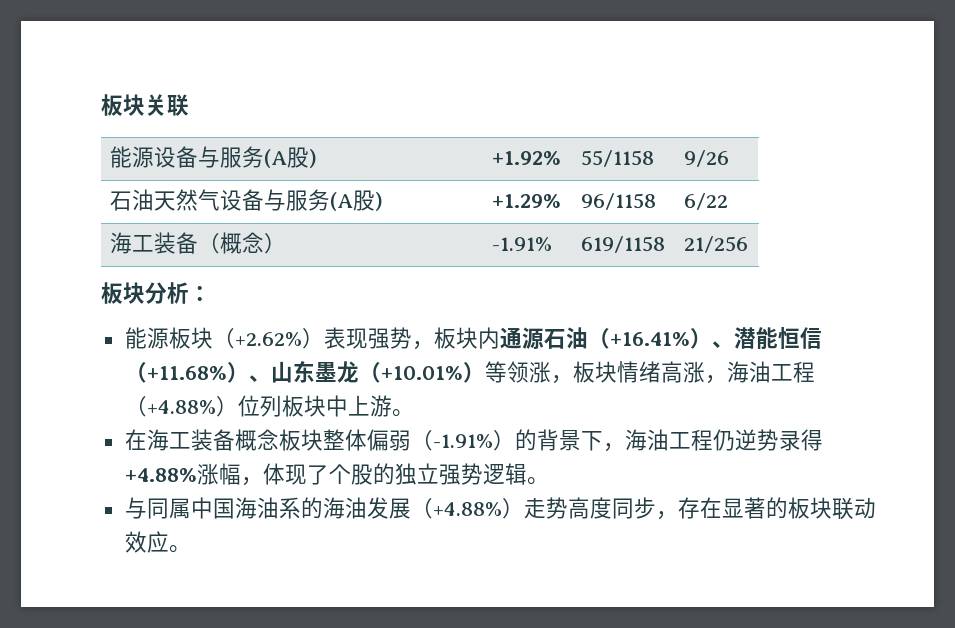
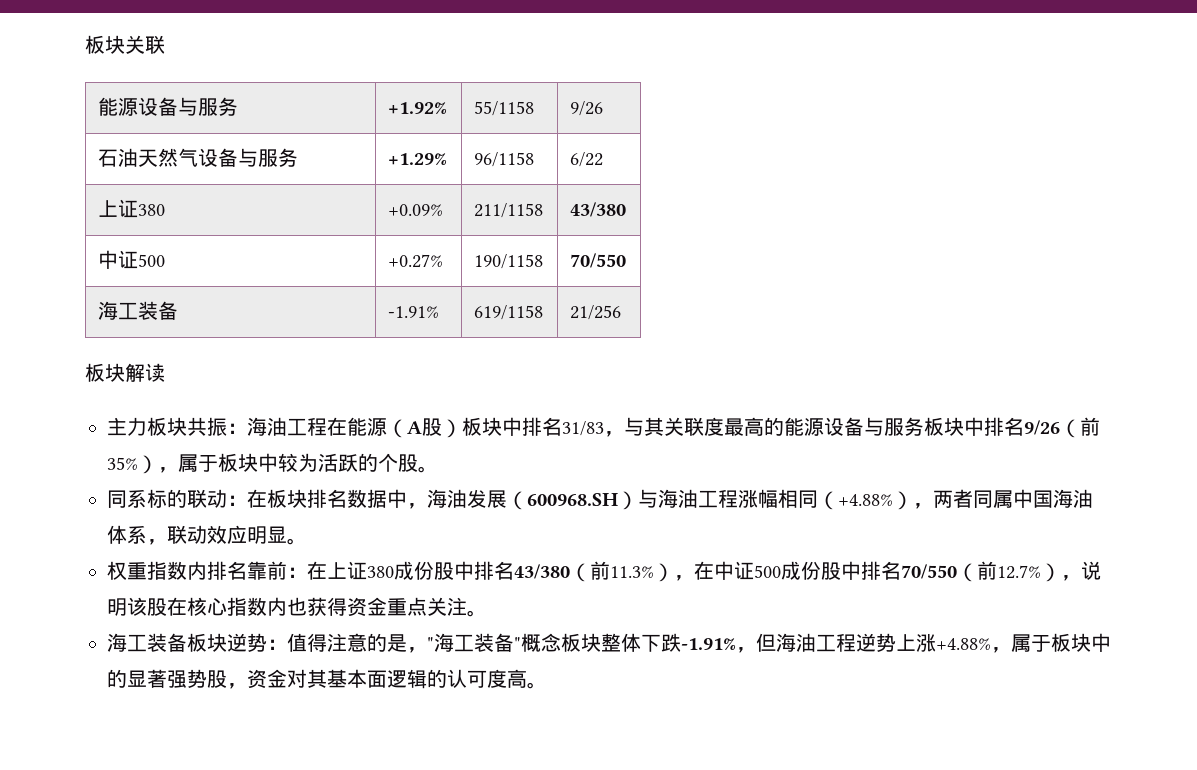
[264,147,318,168] (A股) -> (239, 106) none
[330,190,384,211] (A股) -> (299, 157) none
[110,232,287,254] // 海工装备（概念） -> [98,199,166,218] [388,204,444,216] [474,203,544,218] [570,202,627,217] [98,250,166,269] [388,254,444,268] [474,254,544,269] [570,253,627,268] [98,301,179,320] // 上证380 | +0.09% | 211/1158 | 43/380 // 中证500 | +0.27% | 190/1158 | 70/550 // 海工装备
[145,282,211,304] [124,327,822,350] [124,360,815,384] [124,395,414,417] [124,429,823,452] [124,463,549,486] [124,497,876,520] [124,531,169,553] 分析： // 能源板块（+2.62%）表现强势，板块内通源石油（+16.41%）、潜能恒信（+11.68%）、山东墨龙（+10.01%）等领涨，板块情绪高涨，海油工程（+4.88%）位列板块中上游。 // 在海工装备概念板块整体偏弱（-1.91%）的背景下，海油工程仍逆势录得+4.88%涨幅，体现了个股的独立强势逻辑。 // 与同属中国海油系的海油发展（+4.88%）走势高度同步，存在显著的板块联动效应 -> [125,363,165,382] [107,417,1100,438] [107,453,438,474] [107,489,1093,510] [107,525,307,545] [107,561,1101,582] [107,597,487,617] [107,633,1111,653] [107,669,527,689] 解读 // 主力板块共振：海油工程在能源（A股）板块中排名31/83，与其关联度最高的能源设备与服务板块中排名9/26（前35%），属于板块中较为活跃的个股。 // 同系标的联动：在板块排名数据中，海油发展（600968.SH）与海油工程涨幅相同（+4.88%），两者同属中国海油体系，联动效应明显。 // 权重指数内排名靠前：在上证380成份股中排名43/380（前11.3%），在中证500成份股中排名70/550（前12.7%），说明该股在核心指数内也获得资金重点关注。 // 海工装备板块逆势：值得注意的是，"海工装备"概念板块整体下跌-1.91%，但海油工程逆势上涨+4.88%，属于板块中的显著强势股，资金对其基本面逻辑的认可度高

